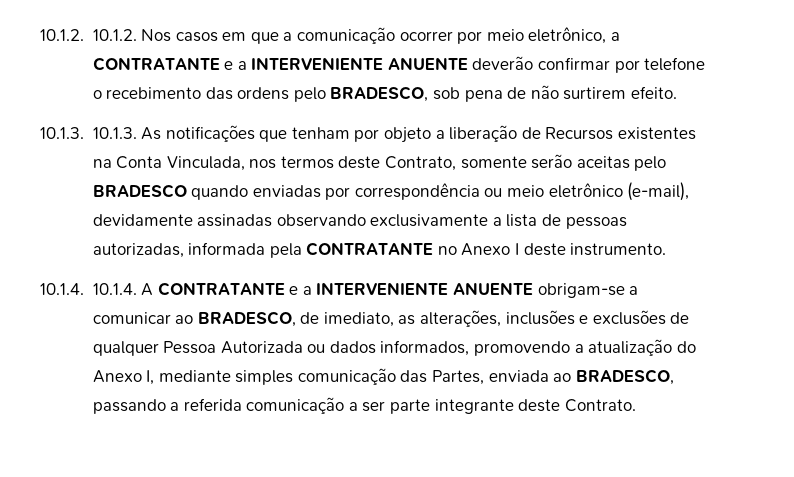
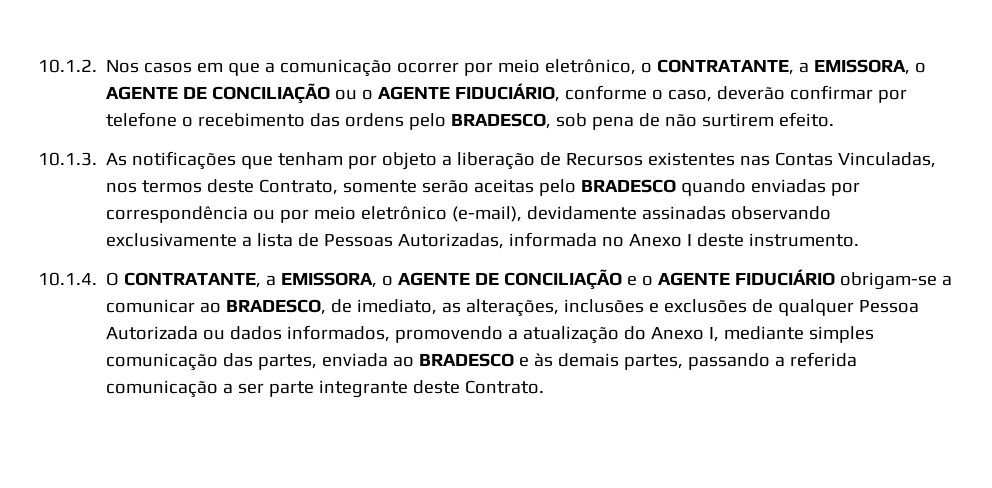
[40,29,137,41] 10.1.2. 10.1.2. -> [38,59,97,73] 10.1.2.
[610,32,620,41] [92,57,468,71] a CONTRATANTE e a INTERVENIENTE ANUENTE -> [641,59,927,75] [106,83,713,104] o CONTRATANTE, a EMISSORA, o AGENTE DE CONCILIAÇÃO ou o AGENTE FIDUCIÁRIO, conforme o caso,
[92,127,137,139] 10.1.3. -> (97, 159) none
[92,156,245,171] na Conta Vinculada, -> [740,152,937,168] nas Contas Vinculadas,
(503, 192) none -> [280,209,310,223] por
[565,217,627,229] [92,242,434,258] pessoas autorizadas, informada pela CONTRATANTE -> [324,232,598,249] Pessoas Autorizadas, informada
[92,282,534,296] 10.1.4. A CONTRATANTE e a INTERVENIENTE ANUENTE -> [106,269,836,290] O CONTRATANTE, a EMISSORA, o AGENTE DE CONCILIAÇÃO e o AGENTE FIDUCIÁRIO
[432,370,485,385] Partes, -> [258,354,318,370] partes,
[575,369,674,385] BRADESCO, -> [419,353,684,370] BRADESCO e às demais partes,

